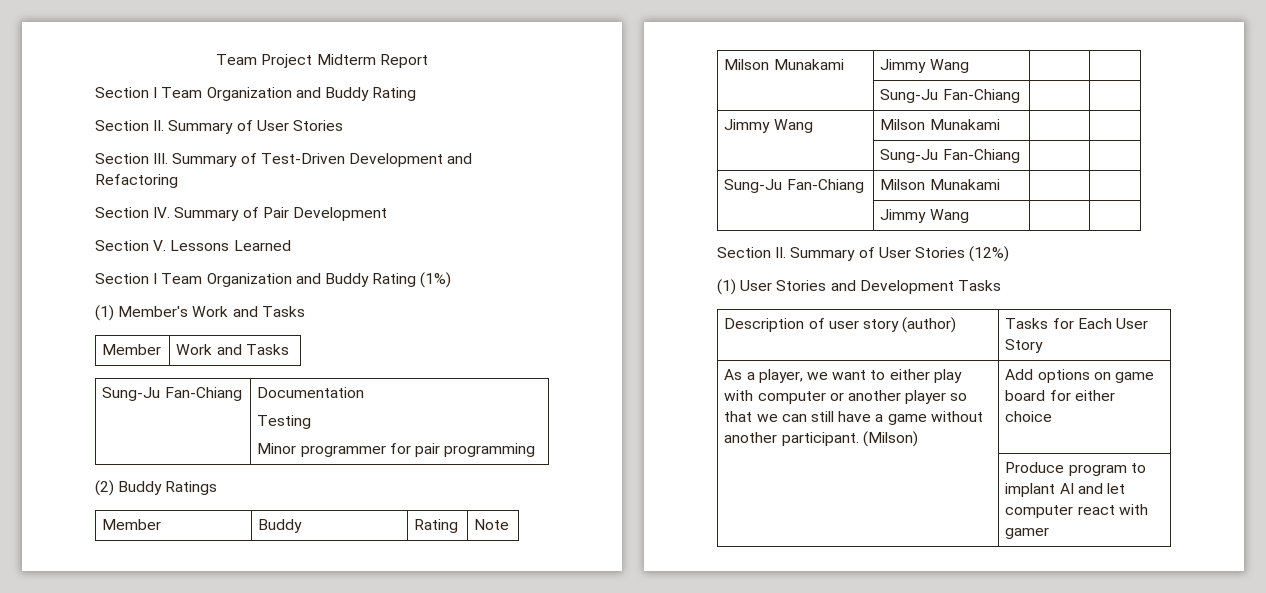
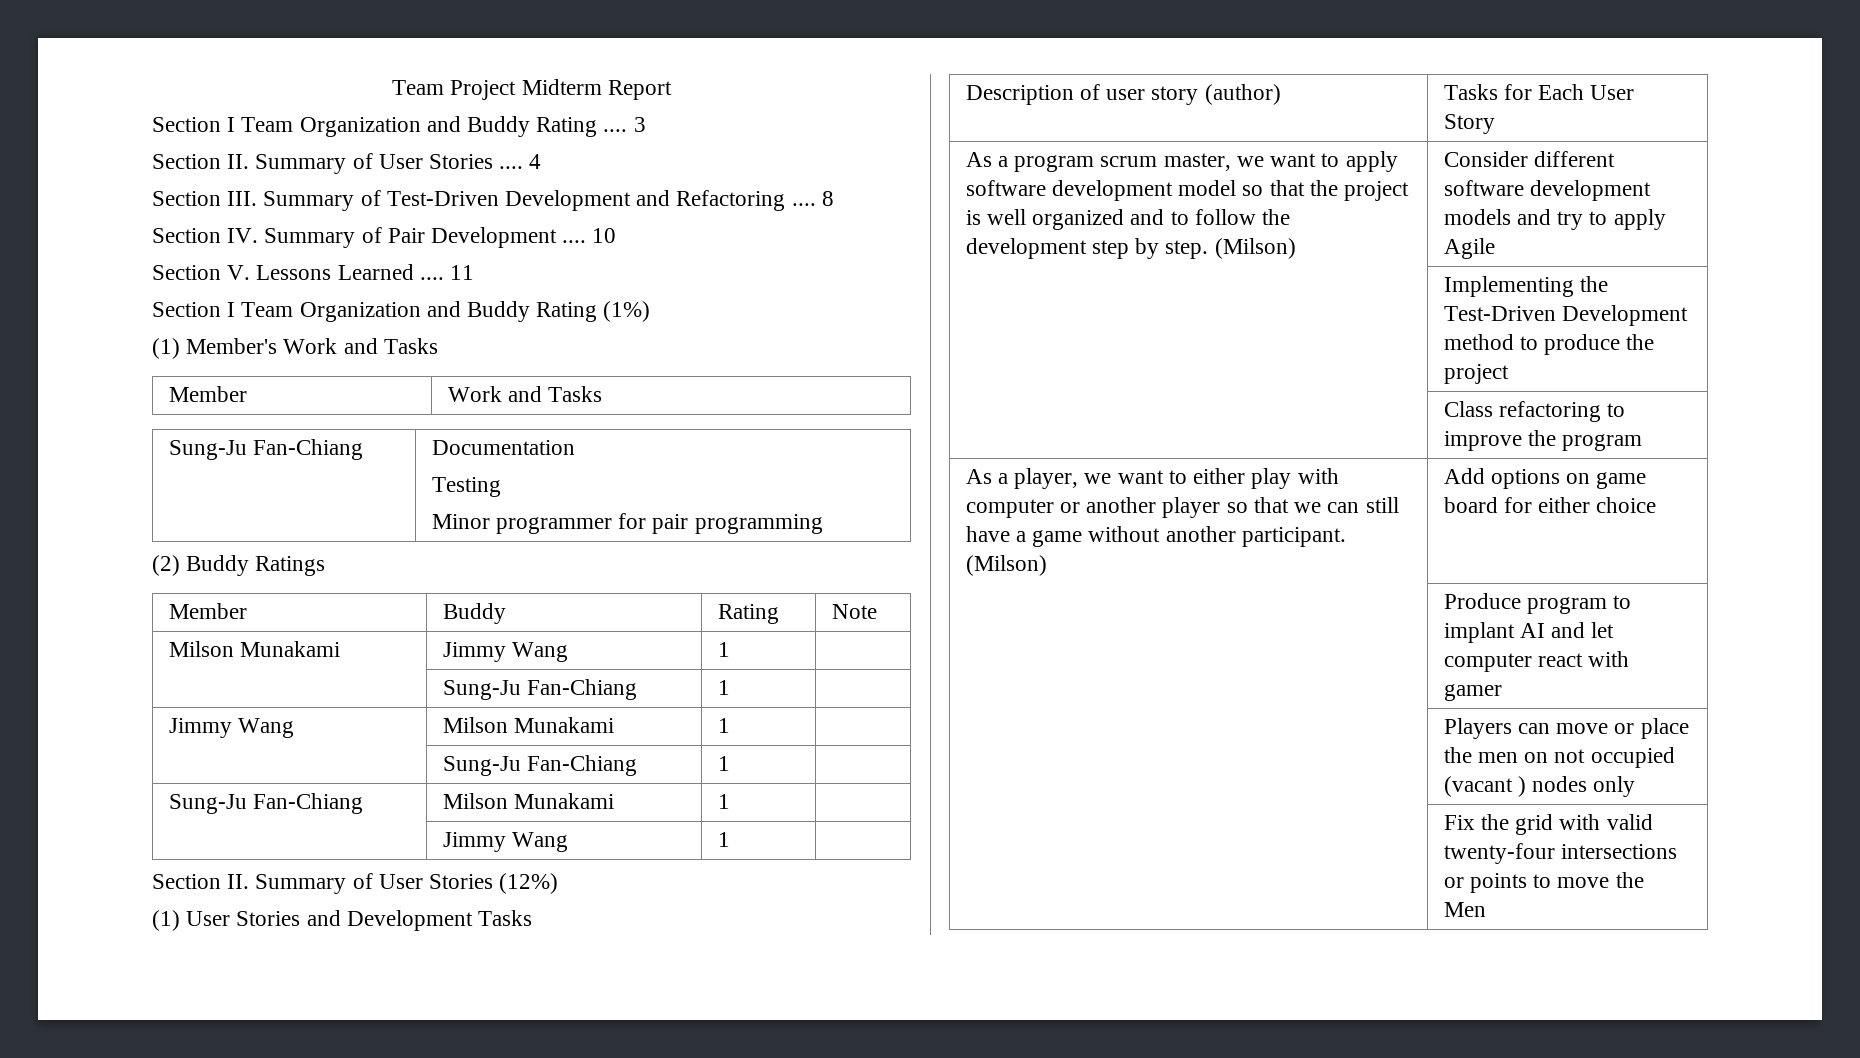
[95,120,343,134] // Section II. Summary of User Stories -> [603,117,646,132] [152,153,542,174] .... 3 // Section II. Summary of User Stories .... 4
(178, 181) none -> [791,191,834,206] .... 8
(387, 214) none -> [562,228,617,243] .... 10
(291, 245) none -> [419,265,475,280] .... 11
[880,89,1020,103] | // | Sung-Ju Fan-Chiang | -> [717,642,730,657] [442,679,638,700] [717,680,730,695] 1 | // | Sung-Ju Fan-Chiang | 1
[880,149,1020,163] | // | Sung-Ju Fan-Chiang | -> [717,718,730,733] [442,755,638,776] [717,756,730,771] 1 | // | Sung-Ju Fan-Chiang | 1
[880,209,969,223] | // | Jimmy Wang | -> [717,794,730,809] [442,832,569,852] [717,832,730,847] 1 | // | Jimmy Wang | 1
(1044, 346) none -> [965,151,1398,172] [965,180,1410,201] [965,209,1291,230] [965,238,1296,259] [1443,151,1616,167] [1443,180,1652,201] [1443,209,1666,230] [1443,238,1495,259] [1443,276,1609,297] [1443,305,1689,326] [1443,334,1655,355] [1443,364,1509,384] [1443,401,1626,422] [1443,430,1643,451] // As a program scrum master, we want to apply software development model so that the project is well organized and to follow the development step by step. (Milson) | Consider different software development models and try to apply Agile // | Implementing the Test-Driven Development method to produce the project // | Class refactoring to improve the program
(1050, 533) none -> [1443,718,1689,739] [1443,747,1675,768] [1443,776,1636,797] [1443,814,1653,835] [1443,843,1678,864] [1443,872,1644,893] [1443,902,1486,917] // | Players can move or place the men on not occupied (vacant ) nodes only // | Fix the grid with valid twenty-four intersections or points to move the Men

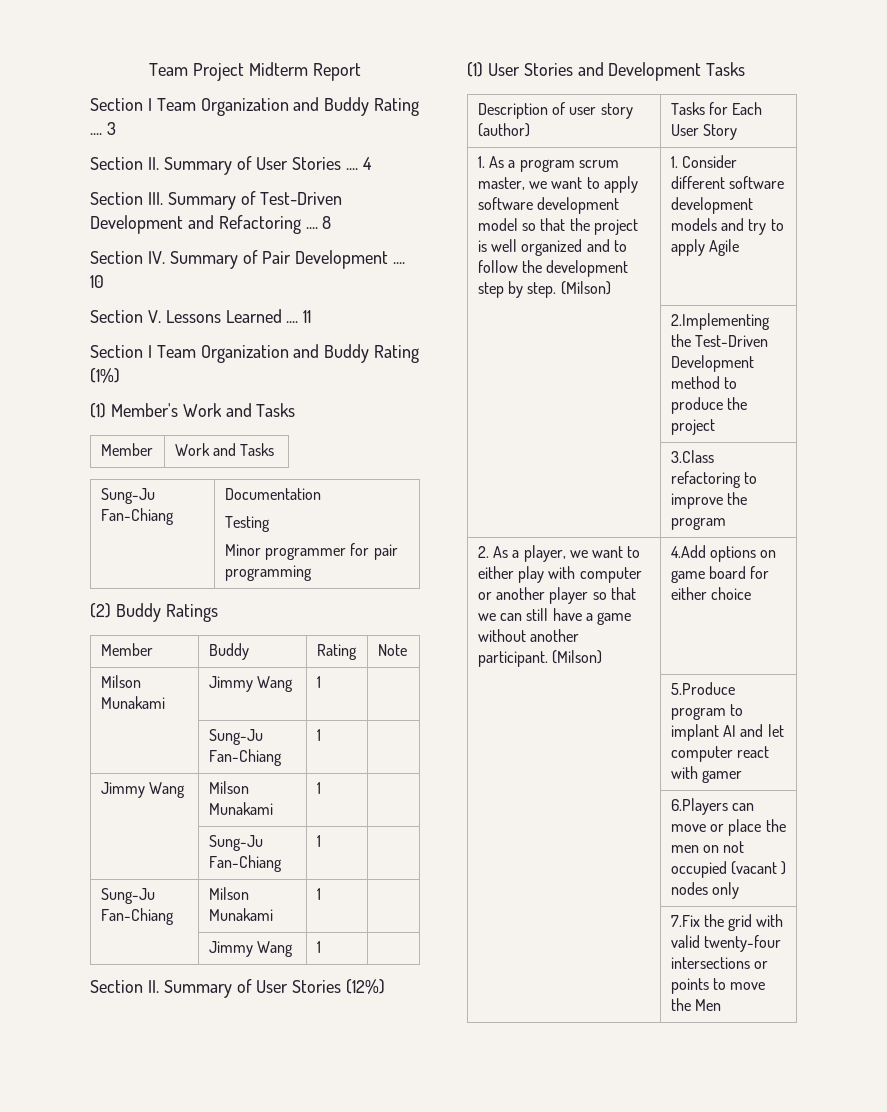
(1495, 124) none -> [477,156,485,168] 1.
(1296, 248) none -> [670,156,678,168] 1.
[1443,276,1574,297] Implementing -> [670,313,770,330] 2.Implementing
[1443,401,1493,417] Class -> [670,450,714,463] 3.Class
(1643, 442) none -> [477,546,489,558] 2.
[1443,468,1485,484] Add -> [670,545,706,558] 4.Add
[1443,593,1521,609] Produce -> [670,682,735,695] 5.Produce
[1443,718,1512,739] Players -> [670,798,728,815] 6.Players
[1443,815,1475,830] Fix -> [670,915,700,927] 7.Fix

